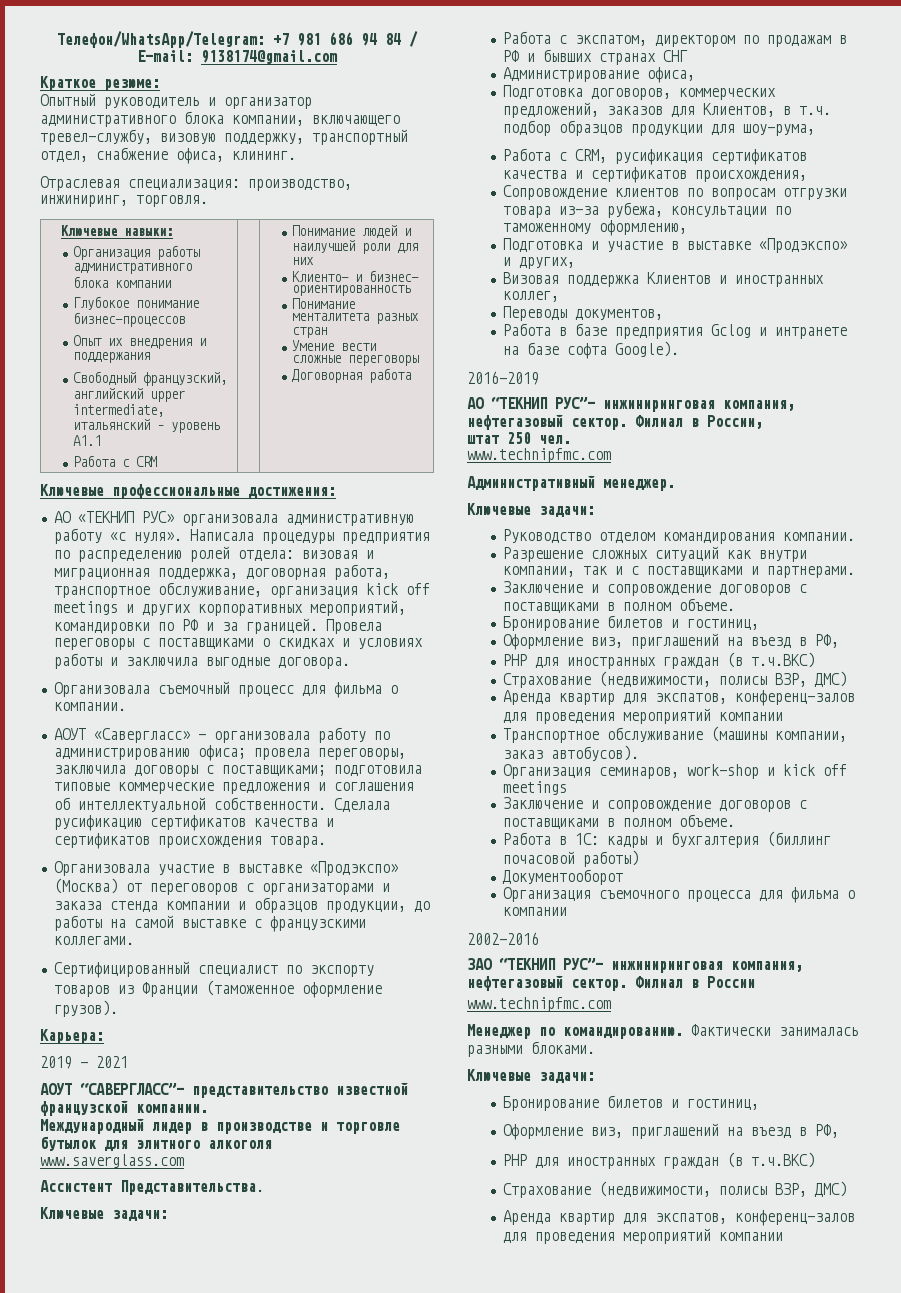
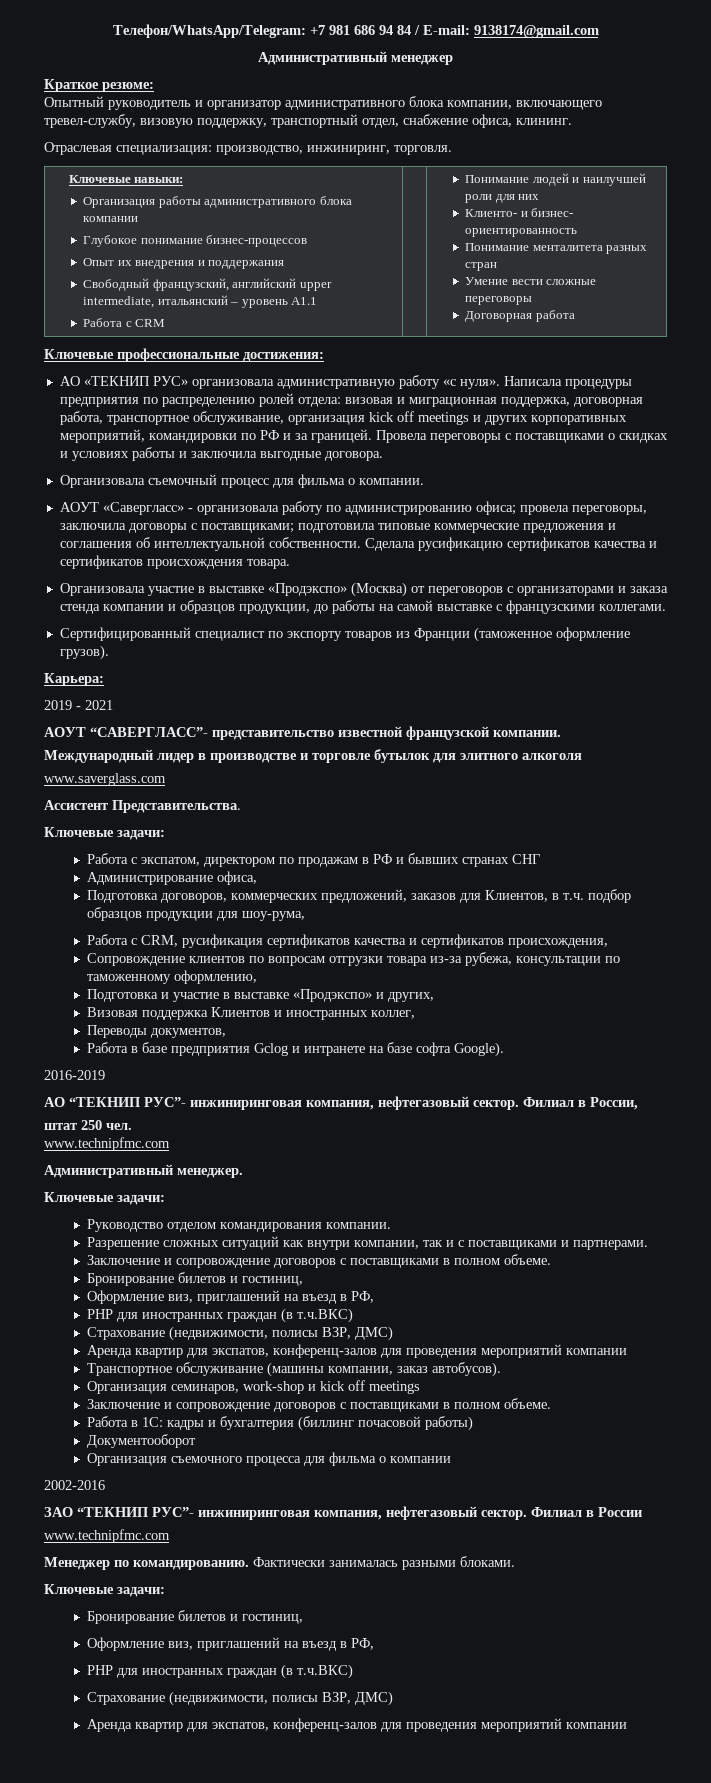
(338, 57) none -> [258,51,453,65] // Административный менеджер

